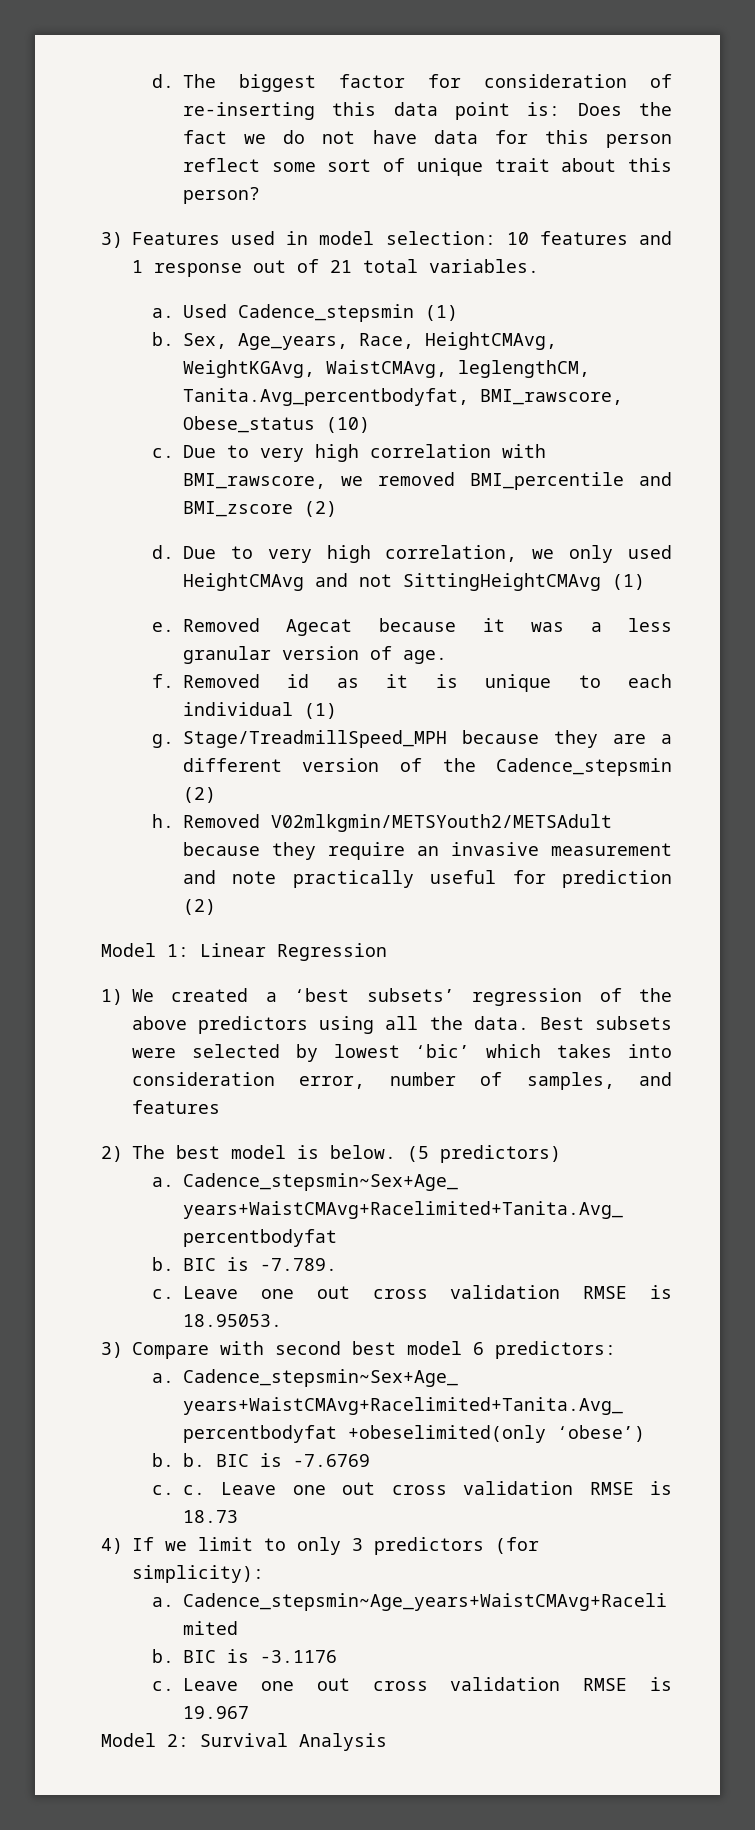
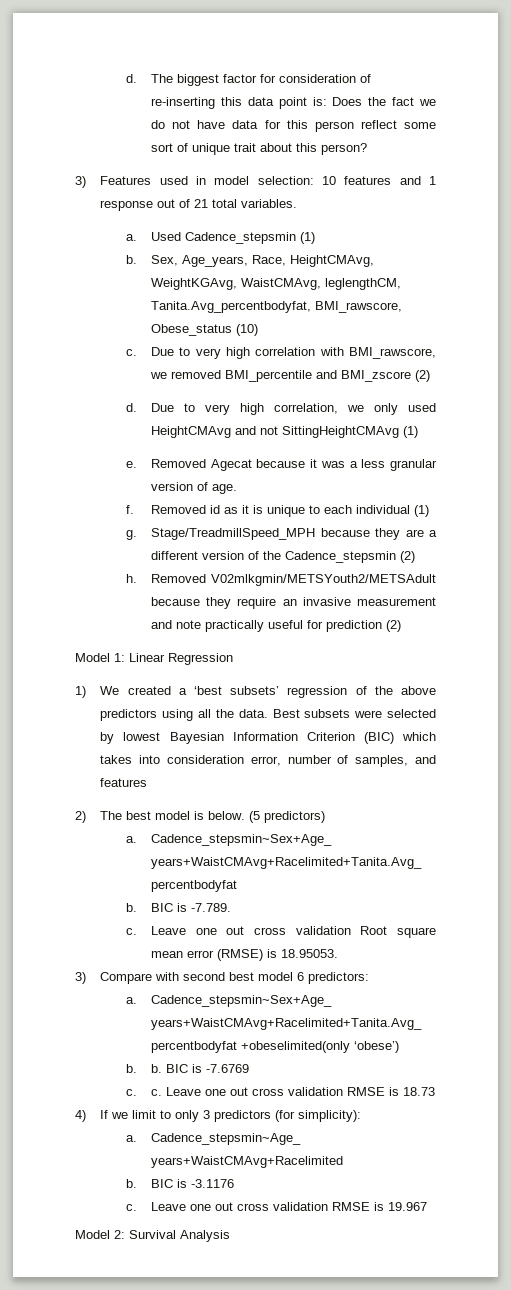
[415,1044,471,1058] ‘bic’ -> [169,732,394,744] Bayesian Information Criterion (BIC)
[583,1286,628,1299] RMSE -> [360,926,436,938] [151,949,264,961] Root square mean error (RMSE)

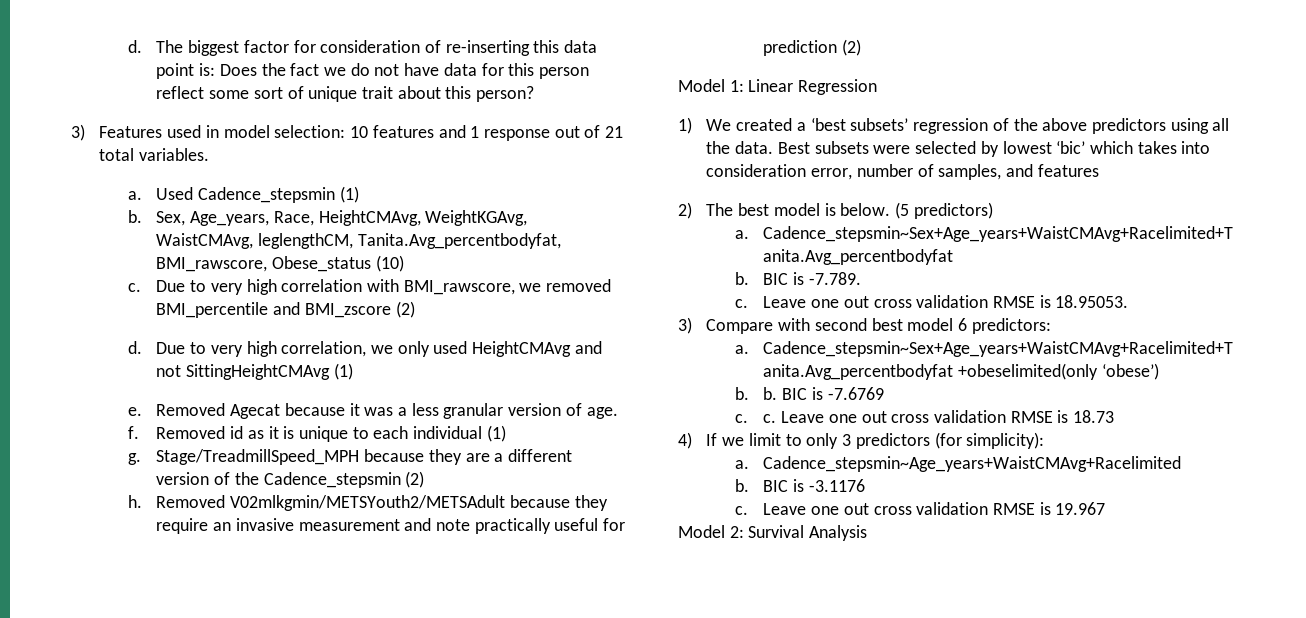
[169,732,394,744] Bayesian Information Criterion (BIC) -> [1056,141,1086,154] ‘bic’
[360,926,436,938] [151,949,264,961] Root square mean error (RMSE) -> [992,296,1035,308] RMSE

